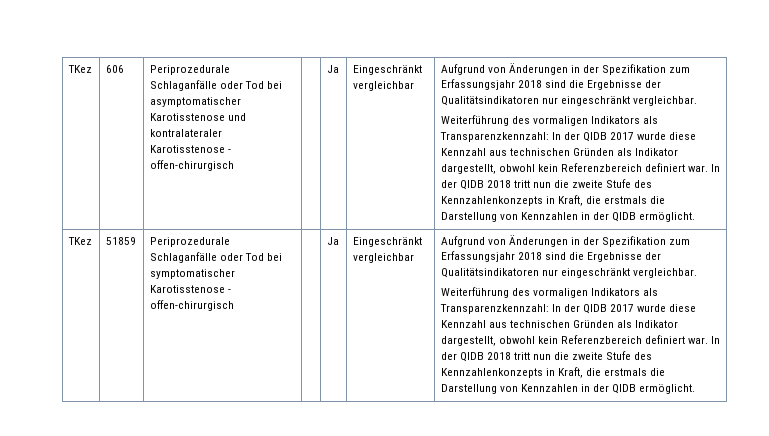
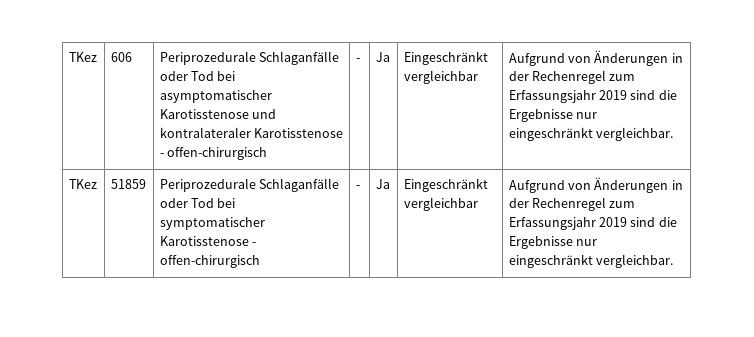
[326,65,339,73] [352,65,422,75] [352,81,414,91] [440,63,691,75] [440,79,662,90] [440,96,697,106] [440,115,658,126] [439,132,697,142] [440,148,679,156] [440,163,721,174] [440,179,653,190] [440,195,666,206] [440,212,696,222] | Ja | Eingeschränkt vergleichbar | Aufgrund von Änderungen in der Spezifikation zum Erfassungsjahr 2018 sind die Ergebnisse der Qualitätsindikatoren nur eingeschränkt vergleichbar. // Weiterführung des vormaligen Indikators als Transparenzkennzahl: In der QIDB 2017 wurde diese Kennzahl aus technischen Gründen als Indikator dargestellt, obwohl kein Referenzbereich definiert war. In der QIDB 2018 tritt nun die zweite Stufe des Kennzahlenkonzepts in Kraft, die erstmals die Darstellung von Kennzahlen in der QIDB ermöglicht. -> [355,58,360,62] [375,52,390,62] [403,51,488,65] [403,70,478,84] [508,50,683,66] [508,70,636,84] [508,90,677,103] [508,109,598,122] [508,127,674,141] - | Ja | Eingeschränkt vergleichbar | Aufgrund von Änderungen in der Rechenregel zum Erfassungsjahr 2019 sind die Ergebnisse nur eingeschränkt vergleichbar.
[326,237,339,245] [352,237,422,247] [352,253,414,263] [440,235,691,247] [440,251,662,262] [440,268,697,278] [440,287,658,298] [439,304,697,314] [440,320,679,328] [440,335,721,346] [440,351,653,362] [440,367,666,378] [440,384,696,394] | Ja | Eingeschränkt vergleichbar | Aufgrund von Änderungen in der Spezifikation zum Erfassungsjahr 2018 sind die Ergebnisse der Qualitätsindikatoren nur eingeschränkt vergleichbar. // Weiterführung des vormaligen Indikators als Transparenzkennzahl: In der QIDB 2017 wurde diese Kennzahl aus technischen Gründen als Indikator dargestellt, obwohl kein Referenzbereich definiert war. In der QIDB 2018 tritt nun die zweite Stufe des Kennzahlenkonzepts in Kraft, die erstmals die Darstellung von Kennzahlen in der QIDB ermöglicht. -> [355,185,360,189] [375,179,390,189] [403,178,488,192] [403,197,478,211] [508,177,683,193] [508,197,636,211] [508,217,677,230] [508,236,598,249] [508,254,674,268] - | Ja | Eingeschränkt vergleichbar | Aufgrund von Änderungen in der Rechenregel zum Erfassungsjahr 2019 sind die Ergebnisse nur eingeschränkt vergleichbar.

